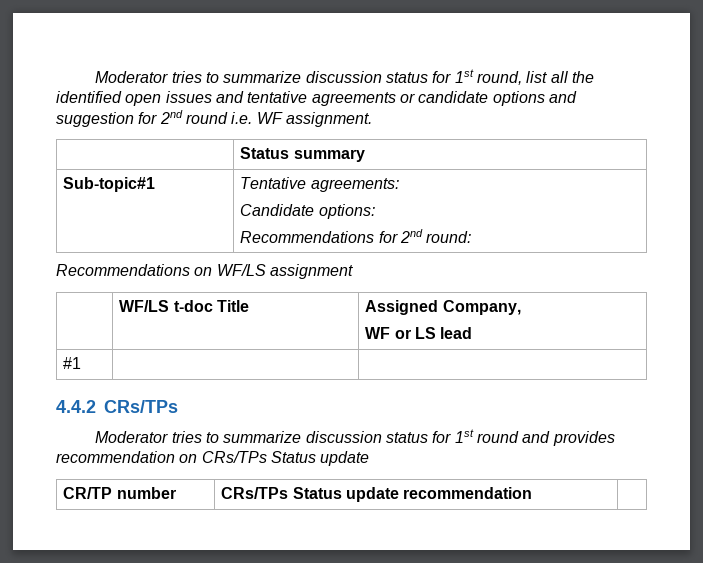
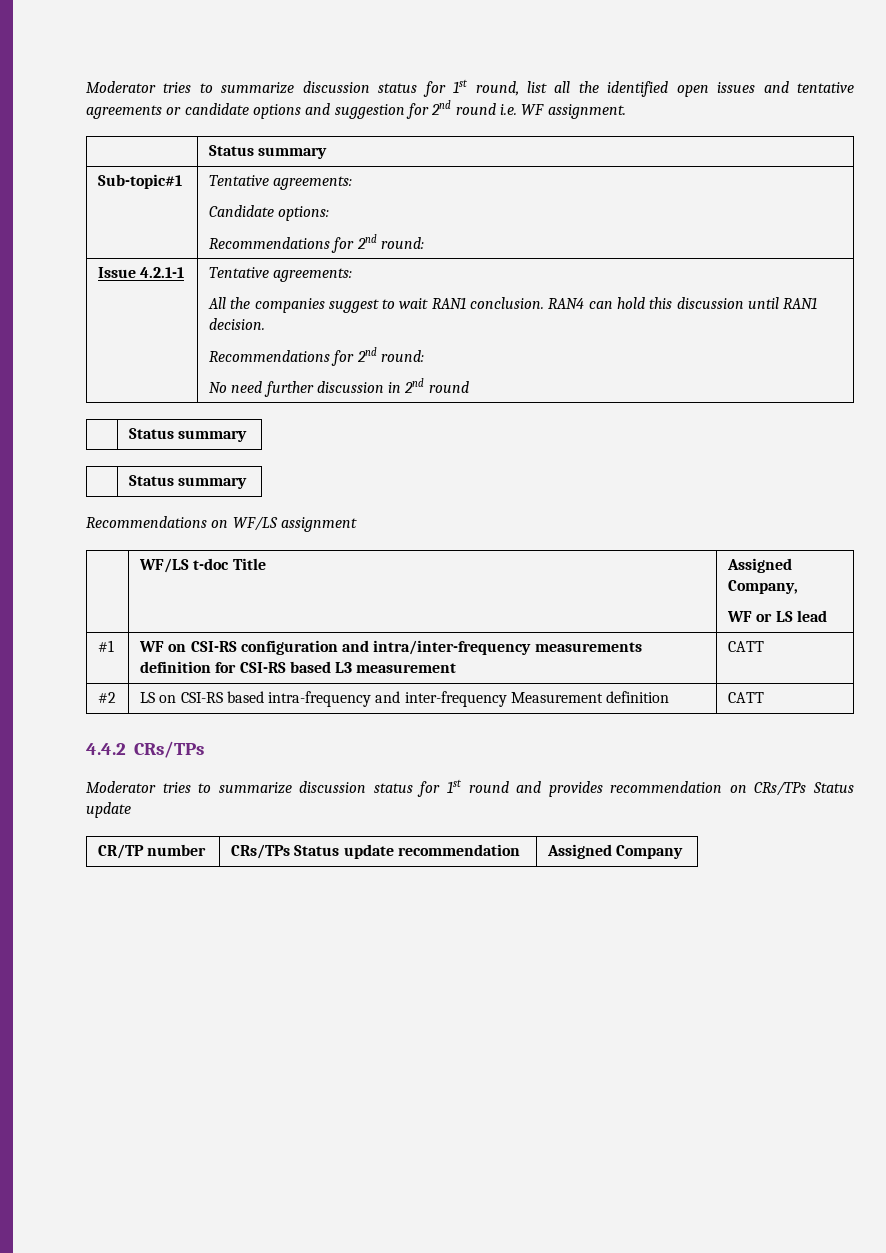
(472, 237) none -> [97,267,185,278] [208,267,353,282] [207,297,818,313] [208,318,265,330] [208,347,424,366] [208,378,469,397] [128,428,248,442] [128,475,248,489] // Issue 4.2.1-1 | Tentative agreements: // All the companies suggest to wait RAN1 conclusion. RAN4 can hold this discussion until RAN1 decision. // Recommendations for 2nd round: // No need further discussion in 2nd round // | Status summary // | Status summary
(82, 363) | -> [138,640,642,655] [139,661,457,673] [727,641,764,652] [97,692,116,703] [139,691,670,707] [727,692,764,703] WF on CSI-RS configuration and intra/inter-frequency measurements definition for CSI-RS based L3 measurement | CATT // #2 | LS on CSI-RS based intra-frequency and inter-frequency Measurement definition | CATT
(533, 493) none -> [546,844,684,859] Assigned Company

